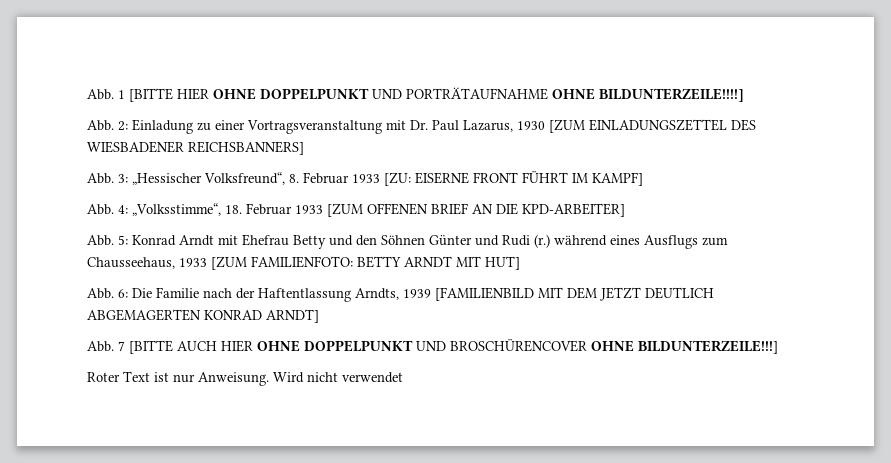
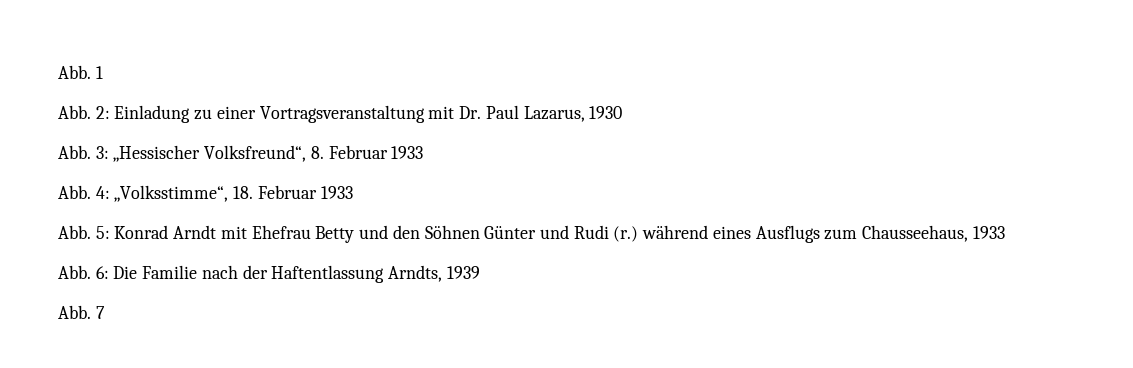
[129,87,744,102] [BITTE HIER OHNE DOPPELPUNKT UND PORTRÄTAUFNAHME OHNE BILDUNTERZEILE!!!!] -> (103, 72) none
[549,119,756,133] [87,141,304,155] [ZUM EINLADUNGSZETTEL DES WIESBADENER REICHSBANNERS] -> (623, 112) none
[384,171,643,186] [ZU: EISERNE FRONT FÜHRT IM KAMPF] -> (424, 152) none
[327,203,625,217] [ZUM OFFENEN BRIEF AN DIE KPD-ARBEITER] -> (353, 192) none
[211,256,520,270] [ZUM FAMILIENFOTO: BETTY ARNDT MIT HUT] -> (1005, 232) none
[435,287,714,301] [87,309,319,323] [87,339,778,354] [87,371,403,386] [FAMILIENBILD MIT DEM JETZT DEUTLICH ABGEMAGERTEN KONRAD ARNDT] // Abb. 7 [BITTE AUCH HIER OHNE DOPPELPUNKT UND BROSCHÜRENCOVER OHNE BILDUNTERZEILE!!!] // Roter Text ist nur Anweisung. Wird nicht verwendet -> [58,305,105,319] // Abb. 7

